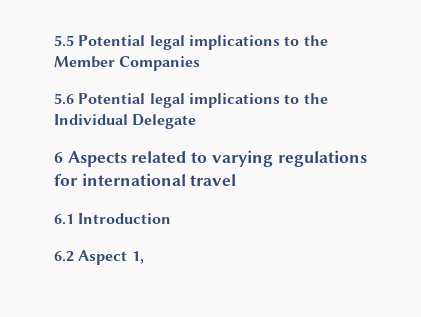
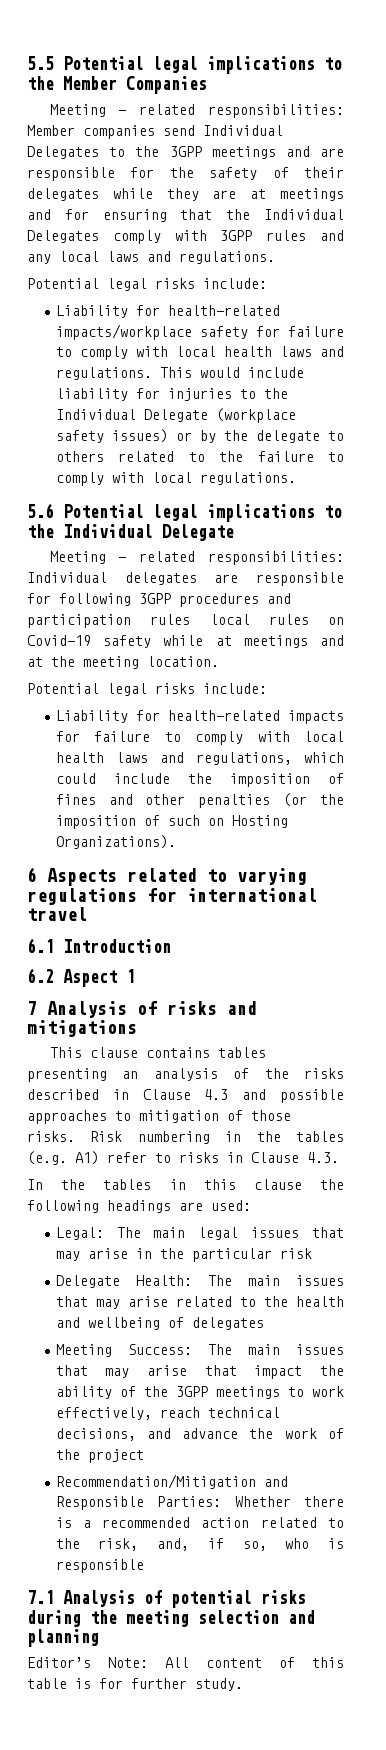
(201, 63) none -> [49,104,344,118] [27,125,283,139] [27,146,344,159] [27,167,344,181] [27,188,344,201] [27,209,344,222] [27,230,345,244] [27,251,275,264] [27,278,267,291] [55,305,280,318] [55,324,344,340] [55,346,344,360] [55,367,304,380] [55,388,288,401] [55,408,296,423] [55,429,344,443] [55,451,345,462] [55,472,296,486] // Meeting - related responsibilities: Member companies send Individual Delegates to the 3GPP meetings and are responsible for the safety of their delegates while they are at meetings and for ensuring that the Individual Delegates comply with 3GPP rules and any local laws and regulations. // Potential legal risks include: // Liability for health-related impacts/workplace safety for failure to comply with local health laws and regulations. This would include liability for injuries to the Individual Delegate (workplace safety issues) or by the delegate to others related to the failure to comply with local regulations.
(197, 121) none -> [49,551,344,565] [27,572,344,586] [27,593,291,607] [27,614,344,628] [27,635,344,648] [27,656,219,669] [27,683,267,696] [55,710,344,724] [55,731,345,745] [55,752,344,765] [55,773,344,787] [55,793,344,808] [55,815,288,829] [55,835,176,849] // Meeting - related responsibilities: Individual delegates are responsible for following 3GPP procedures and participation rules local rules on Covid-19 safety while at meetings and at the meeting location. // Potential legal risks include: // Liability for health-related impacts for failure to comply with local health laws and regulations, which could include the imposition of fines and other penalties (or the imposition of such on Hosting Organizations).
[131,251,144,264] 1, -> [126,969,135,983] [27,1001,257,1018] [27,1020,137,1037] [49,1047,266,1058] [27,1068,344,1082] [27,1089,344,1103] [27,1110,291,1124] [27,1131,344,1144] [27,1151,339,1165] [27,1179,344,1190] [27,1200,251,1213] [55,1227,344,1240] [55,1248,312,1262] [55,1275,344,1288] [55,1296,344,1309] [55,1317,264,1330] [55,1344,344,1357] [55,1365,344,1379] [55,1386,344,1399] [55,1407,280,1420] [55,1428,344,1441] [55,1449,144,1463] [55,1474,288,1489] [55,1496,344,1510] [55,1517,344,1528] [55,1538,344,1551] [55,1559,144,1573] [27,1590,306,1608] [27,1610,315,1627] [27,1629,99,1647] [27,1657,344,1668] [27,1678,243,1691] 1 // 7 Analysis of risks and mitigations // This clause contains tables presenting an analysis of the risks described in Clause 4.3 and possible approaches to mitigation of those risks. Risk numbering in the tables (e.g. A1) refer to risks in Clause 4.3. // In the tables in this clause the following headings are used: // Legal: The main legal issues that may arise in the particular risk // Delegate Health: The main issues that may arise related to the health and wellbeing of delegates // Meeting Success: The main issues that may arise that impact the ability of the 3GPP meetings to work effectively, reach technical decisions, and advance the work of the project // Recommendation/Mitigation and Responsible Parties: Whether there is a recommended action related to the risk, and, if so, who is responsible // 7.1 Analysis of potential risks during the meeting selection and planning // Editor’s Note: All content of this table is for further study.

